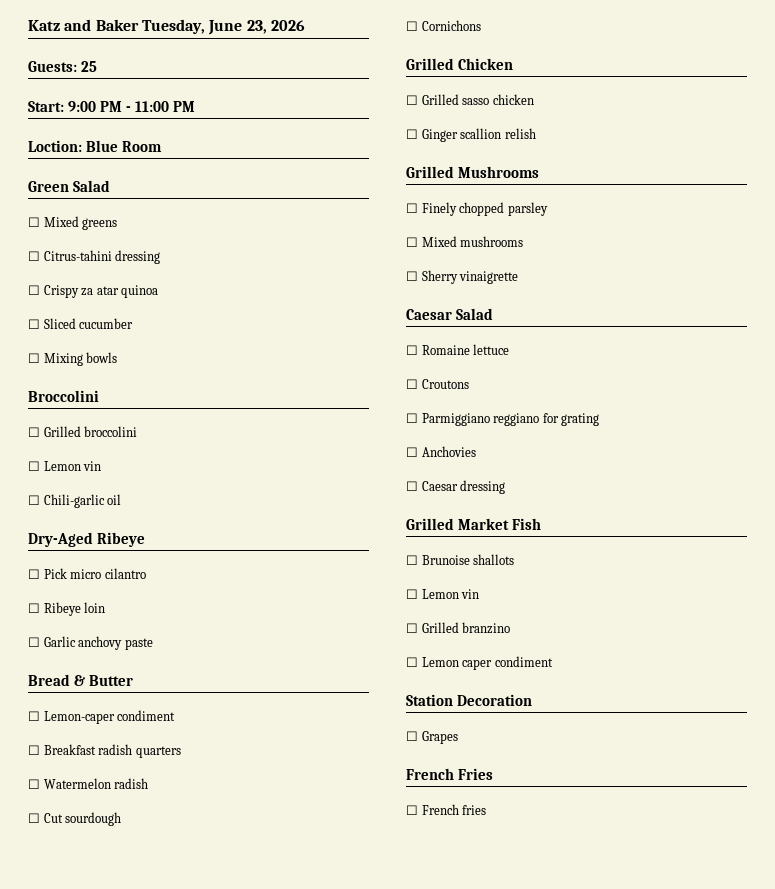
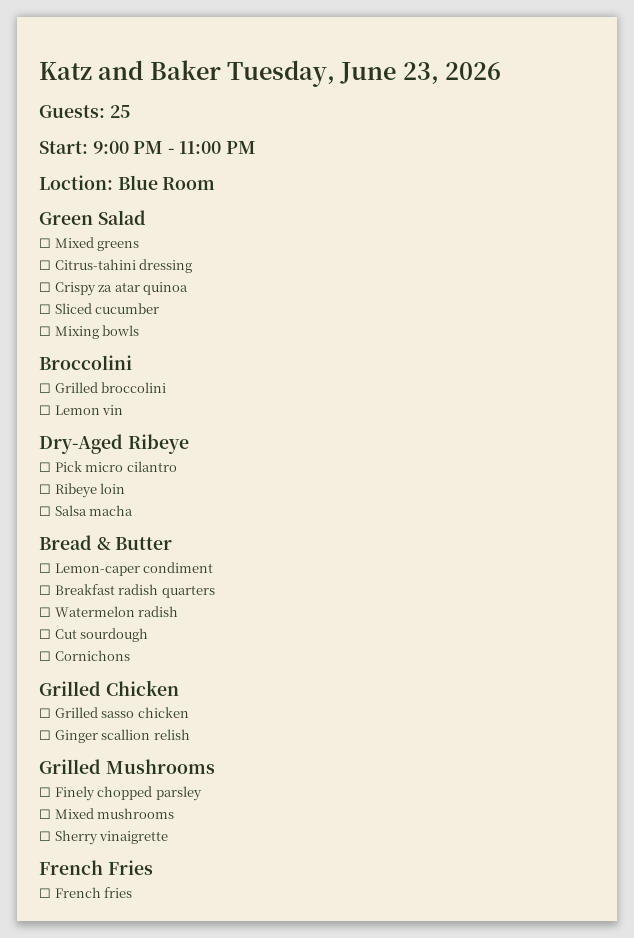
[28,494,122,508] // ☐ Chili-garlic oil -> (124, 410) none
[43,636,153,650] Garlic anchovy paste -> [54,505,134,516] Salsa macha
[406,308,493,320] [406,344,510,355] [406,379,469,389] [406,413,600,426] [406,446,476,457] [406,480,506,494] [406,518,541,530] [406,554,515,565] [406,589,480,599] [406,622,511,634] [406,656,553,670] [406,694,532,706] [406,731,458,744] // Caesar Salad // ☐ Romaine lettuce // ☐ Croutons // ☐ Parmiggiano reggiano for grating // ☐ Anchovies // ☐ Caesar dressing // Grilled Market Fish // ☐ Brunoise shallots // ☐ Lemon vin // ☐ Grilled branzino // ☐ Lemon caper condiment // Station Decoration // ☐ Grapes -> (169, 837) none

